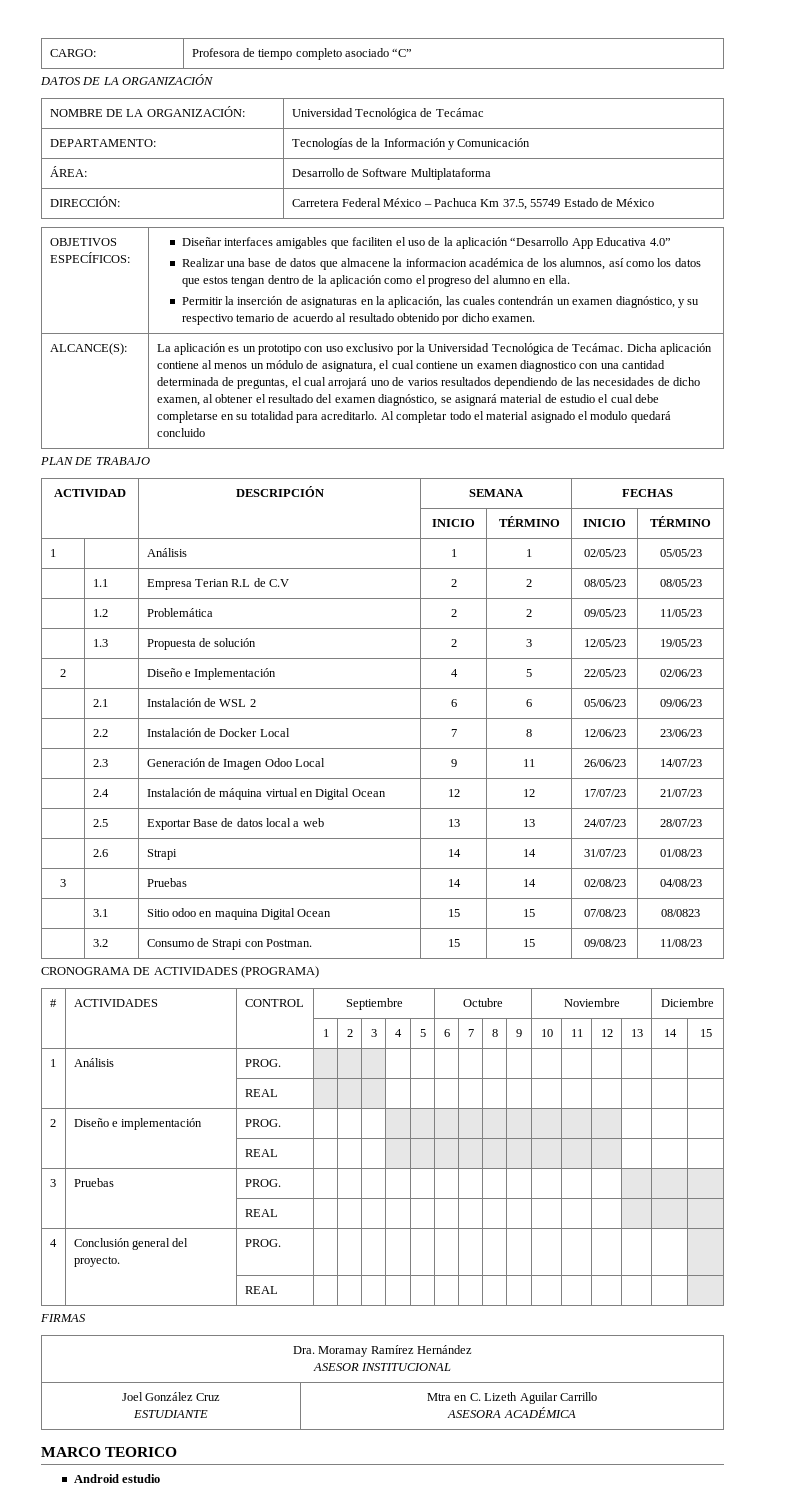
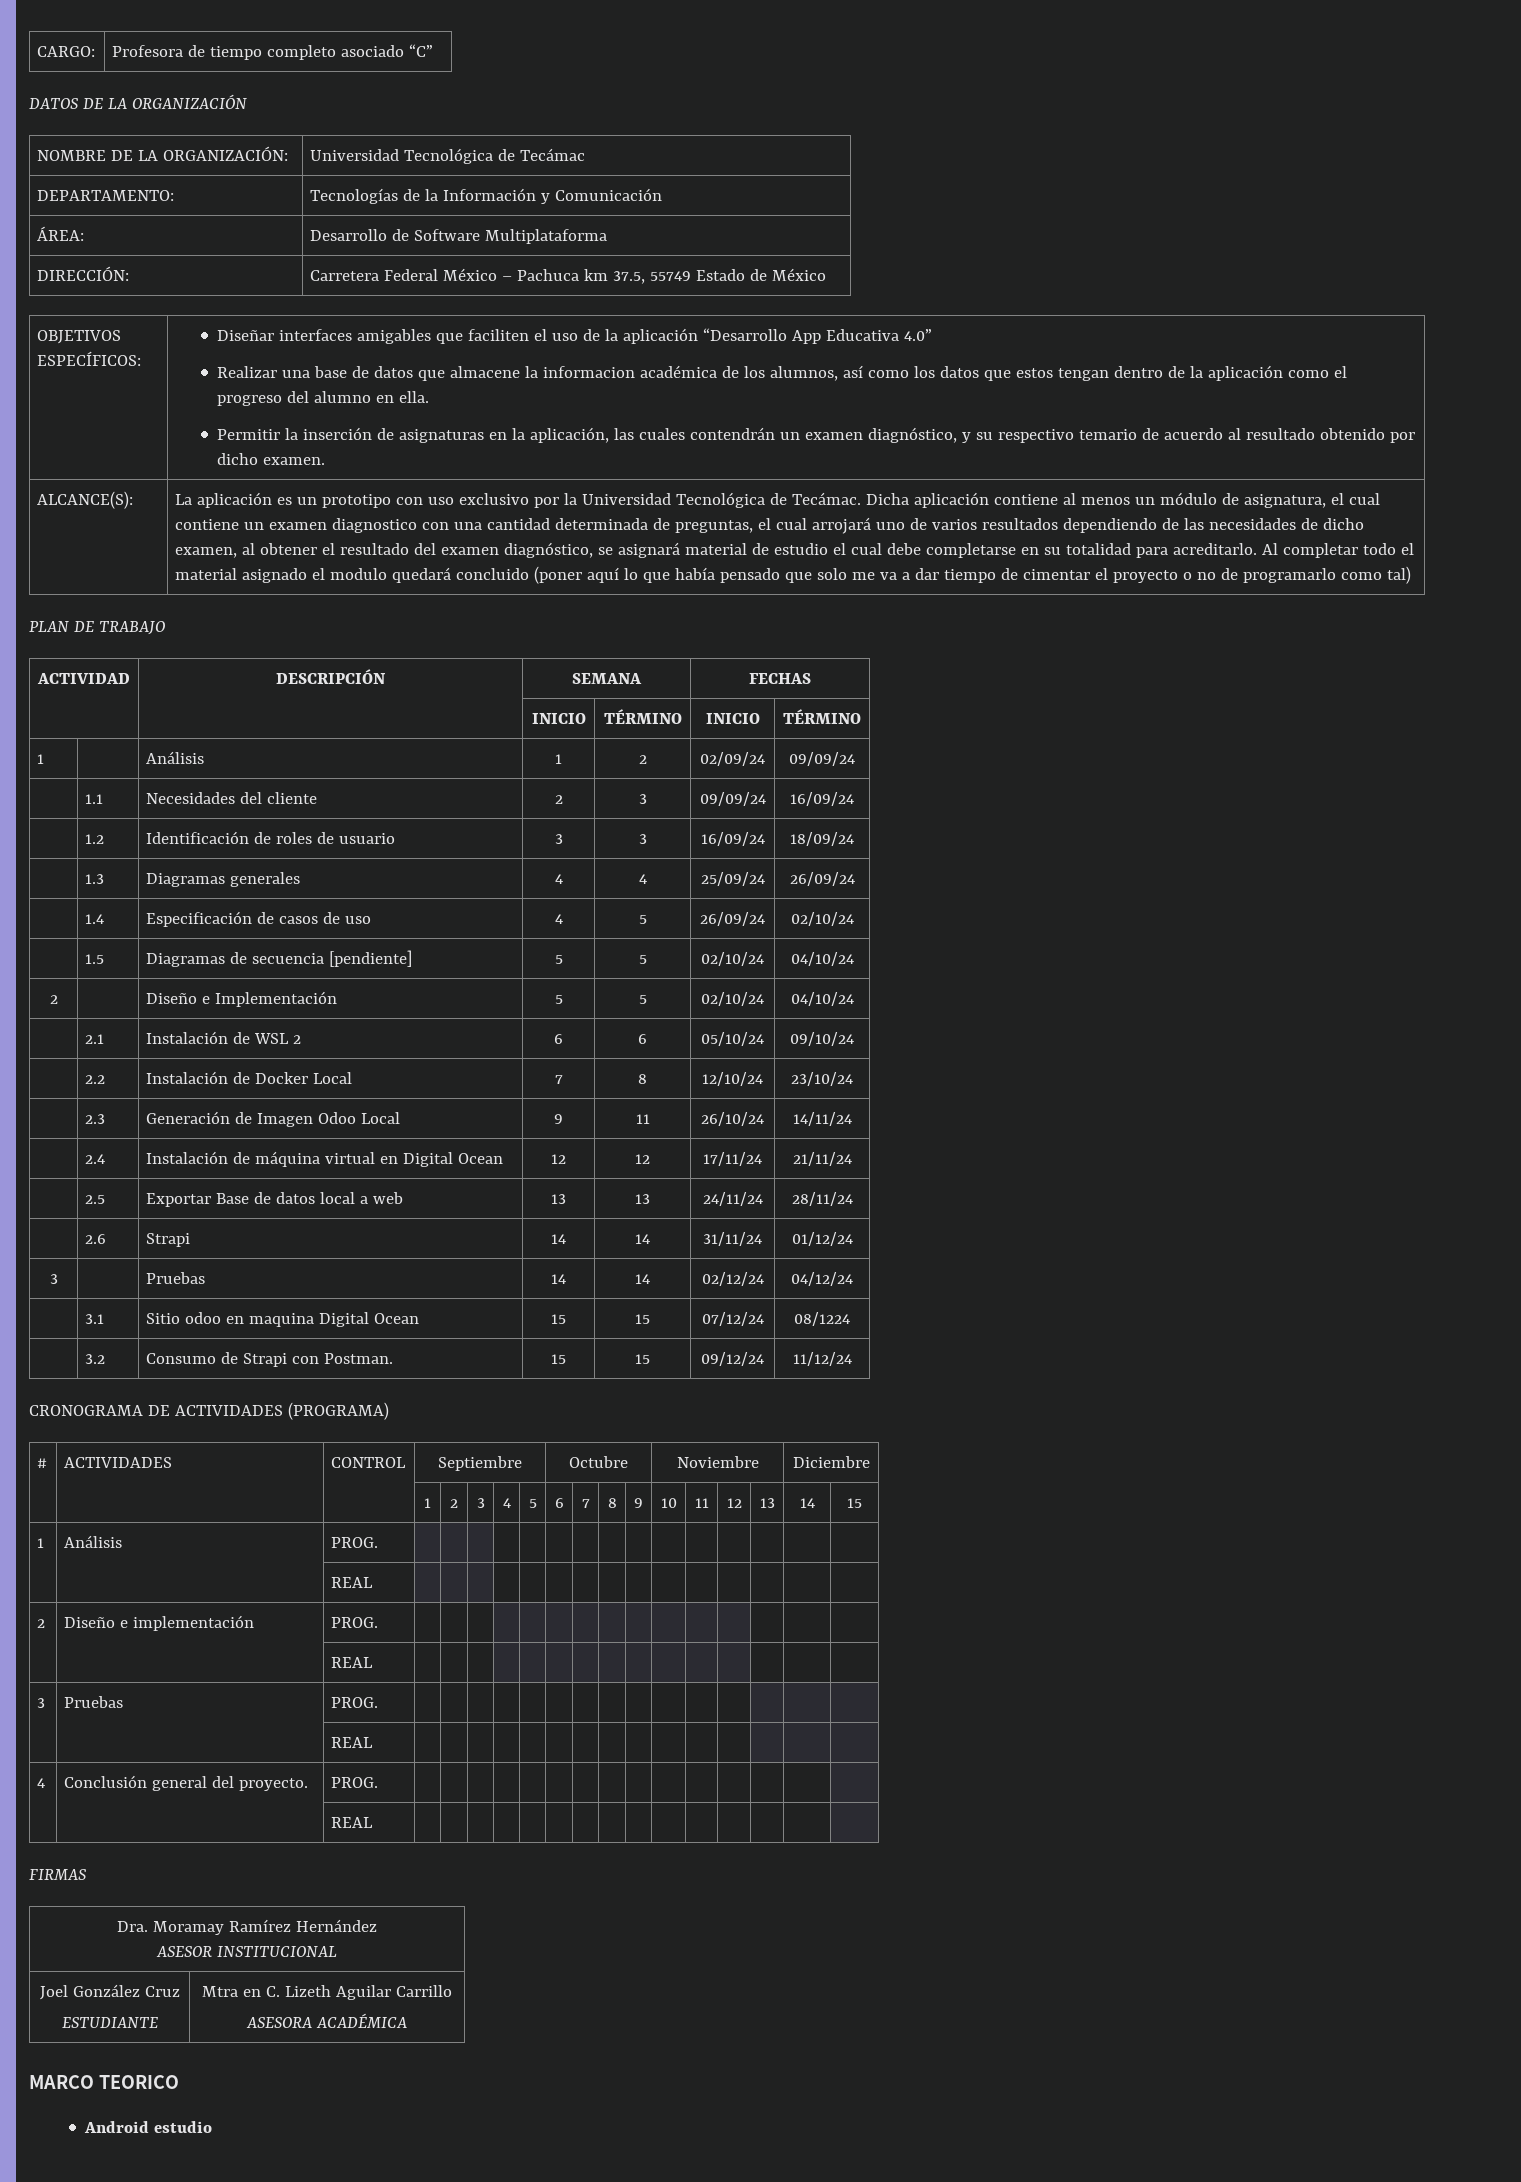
[480,199,500,207] Km -> [584,269,609,281] km
(205, 432) none -> [534,566,1412,584] (poner aquí lo que había pensado que solo me va a dar tiempo de cimentar el proyecto o no de programarlo como tal)
[526,549,532,557] [583,549,626,557] [659,549,702,557] [92,579,108,587] [146,578,290,590] [450,579,457,587] [526,579,532,587] [583,579,626,587] [659,579,702,587] [92,609,108,617] [146,608,213,617] [450,609,457,617] [526,609,532,617] [583,609,626,617] [659,609,702,617] [92,639,108,647] [146,638,257,650] [450,639,457,647] [526,639,532,647] [583,639,626,647] [659,639,702,647] 1 | 02/05/23 | 05/05/23 // | 1.1 | Empresa Terian R.L de C.V | 2 | 2 | 08/05/23 | 08/05/23 // | 1.2 | Problemática | 2 | 2 | 09/05/23 | 11/05/23 // | 1.3 | Propuesta de solución | 2 | 3 | 12/05/23 | 19/05/23 -> [638,755,647,764] [700,752,765,766] [789,752,855,766] [85,794,104,804] [146,792,318,804] [554,795,563,804] [638,794,647,804] [699,792,766,806] [790,792,854,806] [85,834,105,844] [146,831,396,844] [554,834,563,844] [638,834,647,844] [700,832,765,846] [790,832,854,846] [85,874,105,884] [146,872,301,887] [554,874,563,884] [638,874,647,884] [700,872,765,886] [789,872,855,886] [85,914,105,924] [146,911,372,927] [554,914,563,924] [638,915,647,924] [700,912,765,926] [790,912,854,926] [85,954,105,964] [146,950,413,967] [554,955,563,964] [638,955,647,964] [701,952,764,966] [790,952,854,966] 2 | 02/09/24 | 09/09/24 // | 1.1 | Necesidades del cliente | 2 | 3 | 09/09/24 | 16/09/24 // | 1.2 | Identificación de roles de usuario | 3 | 3 | 16/09/24 | 18/09/24 // | 1.3 | Diagramas generales | 4 | 4 | 25/09/24 | 26/09/24 // | 1.4 | Especificación de casos de uso | 4 | 5 | 26/09/24 | 02/10/24 // | 1.5 | Diagramas de secuencia [pendiente] | 5 | 5 | 02/10/24 | 04/10/24
[450,669,458,677] [526,669,532,677] [583,669,626,677] [659,669,702,677] 4 | 5 | 22/05/23 | 02/06/23 -> [554,995,563,1004] [638,995,647,1004] [701,992,764,1006] [790,992,854,1006] 5 | 5 | 02/10/24 | 04/10/24
[583,699,626,707] [659,699,702,707] 05/06/23 | 09/06/23 -> [701,1032,764,1046] [790,1032,854,1046] 05/10/24 | 09/10/24
[583,729,626,737] [659,729,702,737] 12/06/23 | 23/06/23 -> [702,1072,763,1086] [791,1072,853,1086] 12/10/24 | 23/10/24
[583,759,626,767] [659,759,702,767] 26/06/23 | 14/07/23 -> [701,1112,764,1126] [792,1112,852,1126] 26/10/24 | 14/11/24
[583,789,626,797] [659,789,702,797] 17/07/23 | 21/07/23 -> [703,1152,762,1166] [792,1152,852,1166] 17/11/24 | 21/11/24
[583,819,626,827] [659,819,702,827] 24/07/23 | 28/07/23 -> [702,1192,763,1206] [791,1192,853,1206] 24/11/24 | 28/11/24
[583,849,626,857] [659,849,702,857] 31/07/23 | 01/08/23 -> [703,1232,762,1246] [791,1232,853,1246] 31/11/24 | 01/12/24
[583,879,626,887] [659,879,702,887] 02/08/23 | 04/08/23 -> [701,1272,764,1286] [791,1272,853,1286] 02/12/24 | 04/12/24
[583,909,626,917] [661,909,700,917] 07/08/23 | 08/0823 -> [701,1312,764,1326] [794,1312,850,1326] 07/12/24 | 08/1224
[583,939,626,947] [659,939,702,947] 09/08/23 | 11/08/23 -> [701,1352,764,1366] [792,1352,852,1366] 09/12/24 | 11/12/24

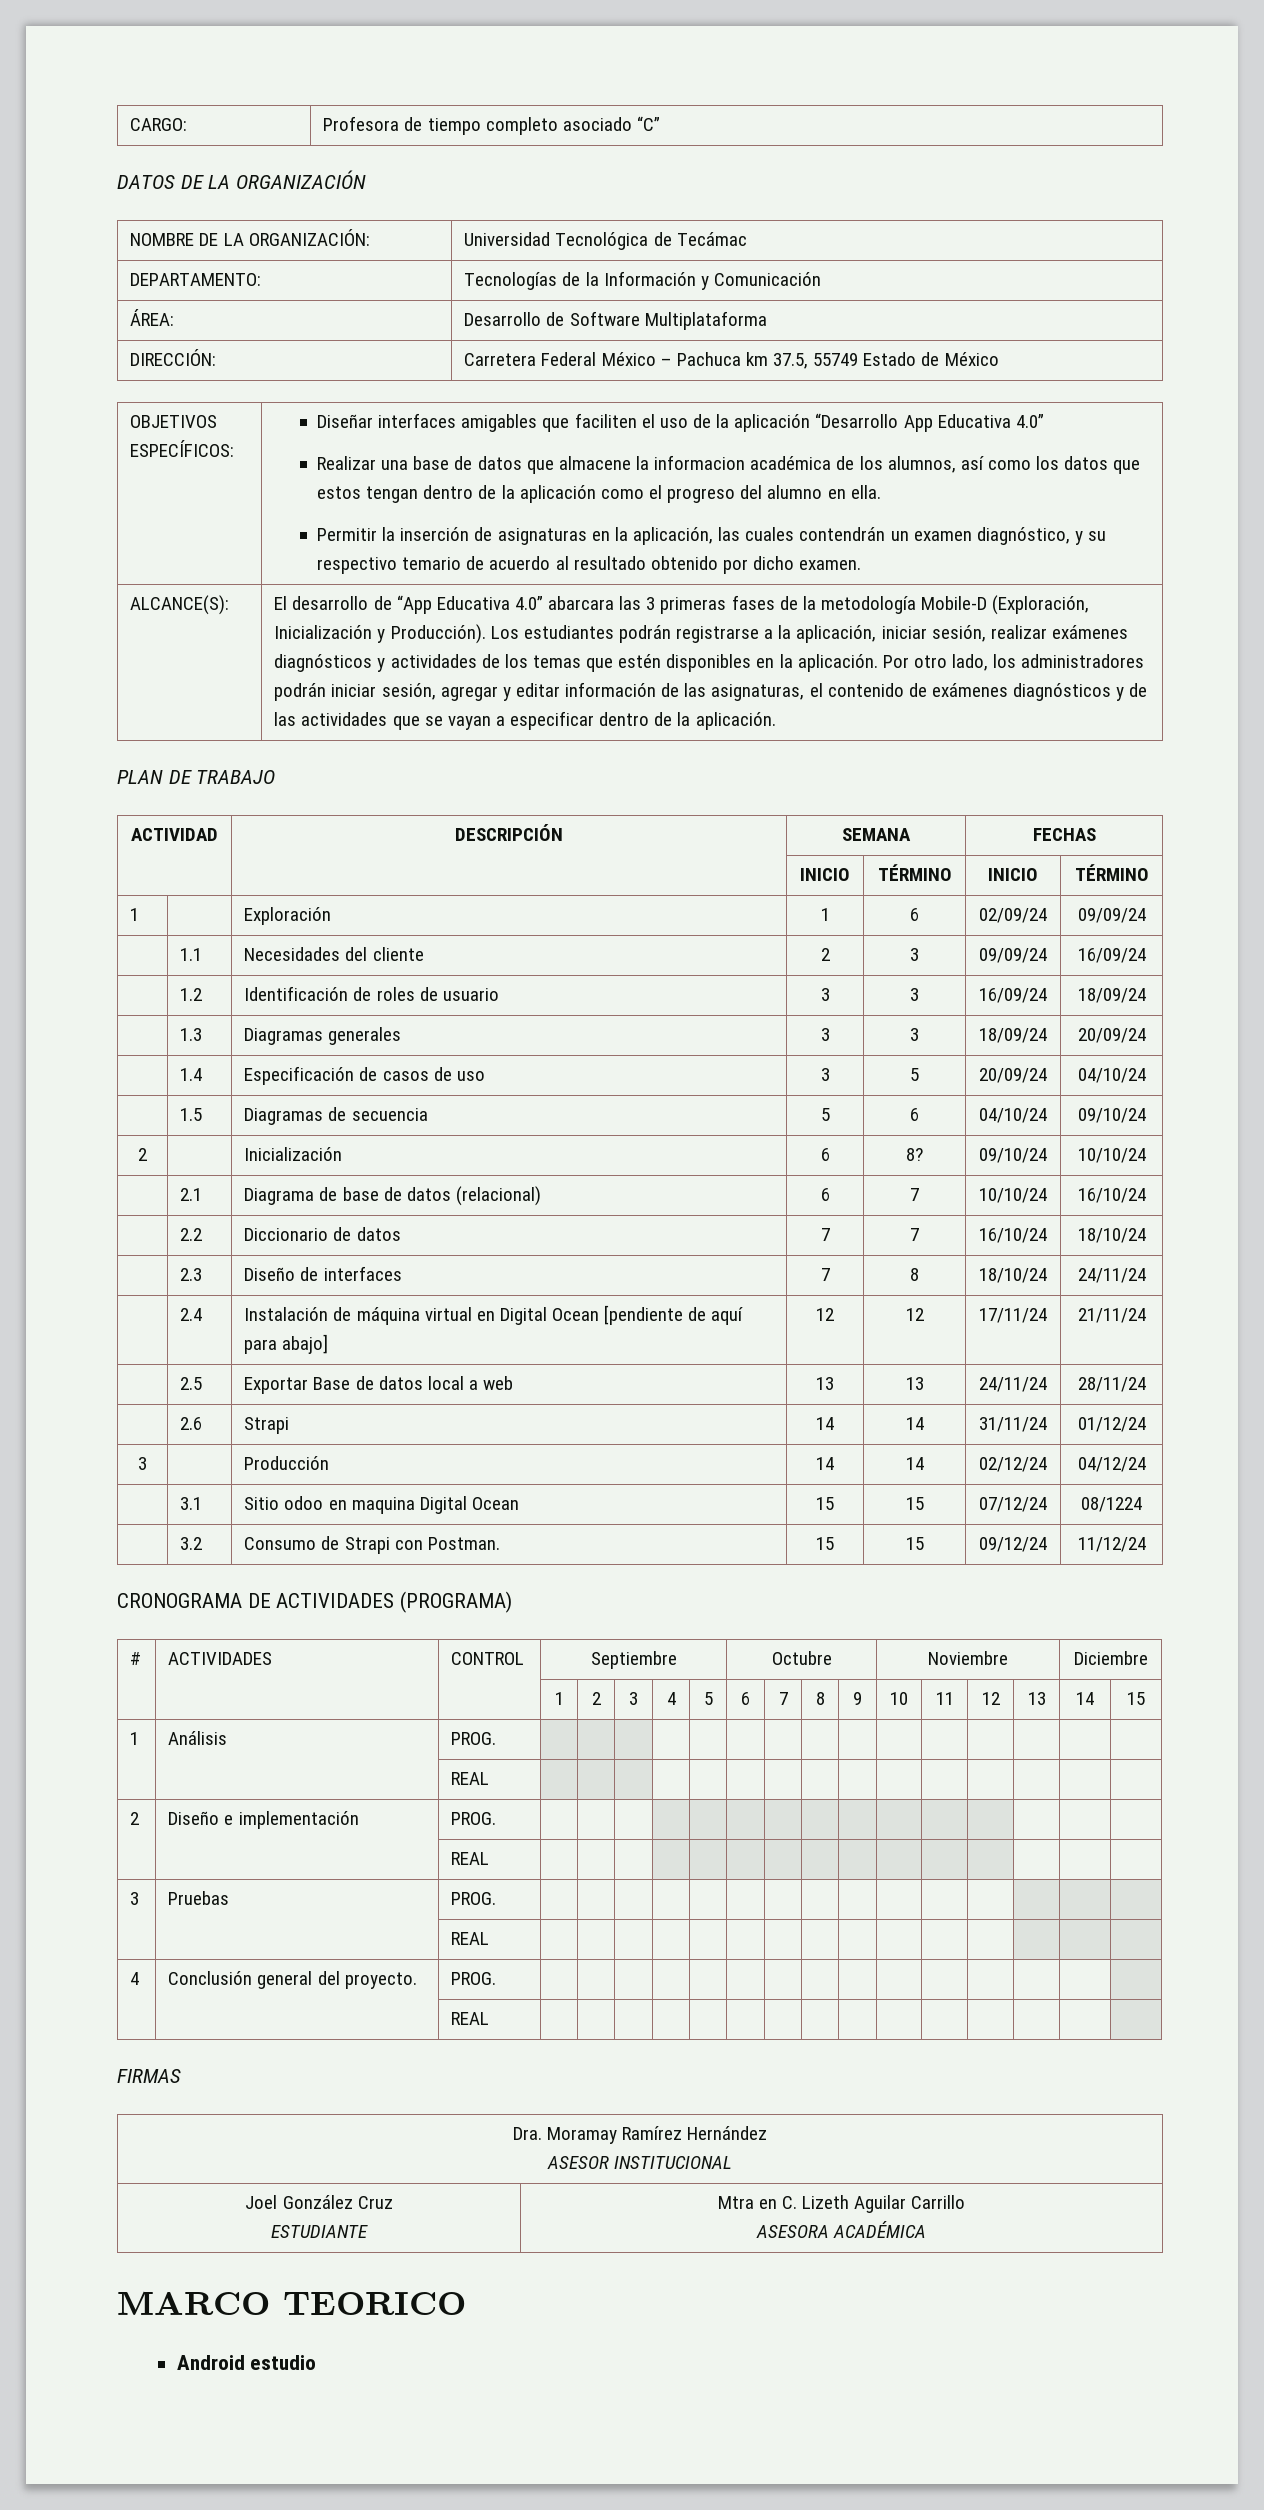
[175,492,1381,508] [175,517,1365,534] [175,542,1415,558] [175,566,1412,584] La aplicación es un prototipo con uso exclusivo por la Universidad Tecnológica de Tecámac. Dicha aplicación contiene al menos un módulo de asignatura, el cual contiene un examen diagnostico con una cantidad determinada de preguntas, el cual arrojará uno de varios resultados dependiendo de las necesidades de dicho examen, al obtener el resultado del examen diagnóstico, se asignará material de estudio el cual debe completarse en su totalidad para acreditarlo. Al completar todo el material asignado el modulo quedará concluido (poner aquí lo que había pensado que solo me va a dar tiempo de cimentar el proyecto o no de programarlo como tal) -> [274,595,1090,615] [274,624,1128,644] [274,654,1145,672] [274,682,1148,701] [274,711,776,730] El desarrollo de “App Educativa 4.0” abarcara las 3 primeras fases de la metodología Mobile-D (Exploración, Inicialización y Producción). Los estudiantes podrán registrarse a la aplicación, iniciar sesión, realizar exámenes diagnósticos y actividades de los temas que estén disponibles en la aplicación. Por otro lado, los administradores podrán iniciar sesión, agregar y editar información de las asignaturas, el contenido de exámenes diagnósticos y de las actividades que se vayan a especificar dentro de la aplicación.
[146,751,205,764] [555,754,562,764] [638,755,647,764] Análisis | 1 | 2 -> [244,907,332,925] [820,908,830,921] [910,908,919,921] Exploración | 1 | 6
[554,874,563,884] [638,874,647,884] [700,872,765,886] [789,872,855,886] 4 | 4 | 25/09/24 | 26/09/24 -> [820,1028,830,1041] [910,1028,919,1041] [979,1028,1047,1043] [1077,1028,1146,1043] 3 | 3 | 18/09/24 | 20/09/24
[554,914,563,924] [638,915,647,924] [700,912,765,926] [790,912,854,926] 4 | 5 | 26/09/24 | 02/10/24 -> [820,1068,830,1081] [910,1068,919,1081] [979,1068,1047,1083] [1077,1068,1146,1083] 3 | 5 | 20/09/24 | 04/10/24
[329,950,413,967] [554,955,563,964] [638,955,647,964] [701,952,764,966] [790,952,854,966] [pendiente] | 5 | 5 | 02/10/24 | 04/10/24 -> [820,1108,830,1121] [910,1108,919,1121] [979,1108,1047,1123] [1077,1108,1146,1123] | 5 | 6 | 04/10/24 | 09/10/24
[146,991,338,1007] [554,995,563,1004] [638,995,647,1004] [701,992,764,1006] [790,992,854,1006] [85,1034,105,1044] [146,1031,302,1044] [554,1034,563,1044] [638,1034,647,1044] [701,1032,764,1046] [790,1032,854,1046] [85,1075,106,1084] [146,1071,353,1084] [554,1075,563,1084] [638,1074,647,1084] [702,1072,763,1086] [791,1072,853,1086] [85,1114,106,1124] [146,1111,401,1127] [554,1114,563,1124] [635,1114,650,1124] [701,1112,764,1126] [792,1112,852,1126] Diseño e Implementación | 5 | 5 | 02/10/24 | 04/10/24 // | 2.1 | Instalación de WSL 2 | 6 | 6 | 05/10/24 | 09/10/24 // | 2.2 | Instalación de Docker Local | 7 | 8 | 12/10/24 | 23/10/24 // | 2.3 | Generación de Imagen Odoo Local | 9 | 11 | 26/10/24 | 14/11/24 -> [244,1147,343,1161] [820,1148,830,1161] [906,1148,923,1161] [979,1148,1047,1163] [1077,1148,1146,1163] [180,1188,203,1201] [244,1186,541,1206] [820,1188,830,1201] [910,1188,919,1201] [979,1188,1047,1203] [1077,1188,1146,1203] [180,1228,203,1241] [244,1227,401,1241] [820,1228,830,1241] [910,1228,919,1241] [979,1228,1047,1243] [1077,1228,1146,1243] [180,1268,203,1281] [244,1266,402,1281] [820,1268,830,1281] [910,1268,919,1281] [979,1268,1047,1283] [1077,1268,1146,1283] Inicialización | 6 | 8? | 09/10/24 | 10/10/24 // | 2.1 | Diagrama de base de datos (relacional) | 6 | 7 | 10/10/24 | 16/10/24 // | 2.2 | Diccionario de datos | 7 | 7 | 16/10/24 | 18/10/24 // | 2.3 | Diseño de interfaces | 7 | 8 | 18/10/24 | 24/11/24
(504, 1158) none -> [604,1305,744,1325] [244,1334,329,1354] [pendiente de aquí para abajo]
[146,1272,206,1284] Pruebas -> [244,1456,330,1470] Producción

